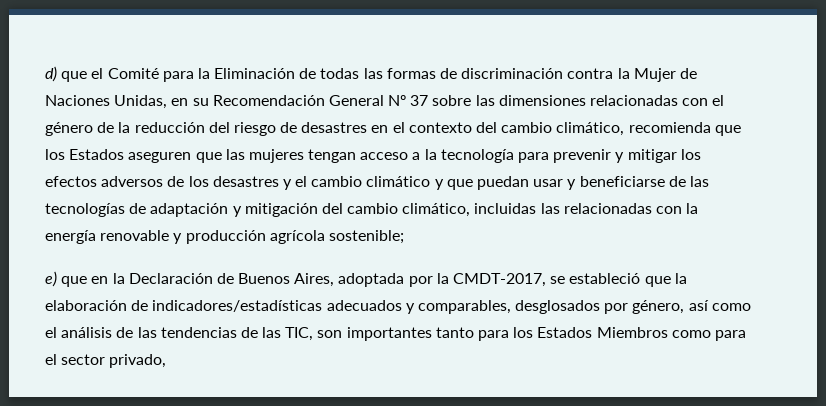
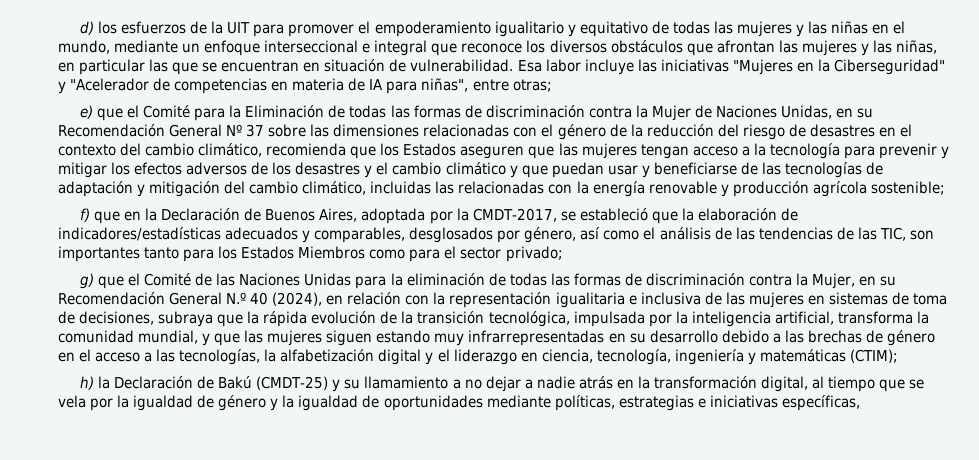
(57, 74) none -> [98,21,906,37] [58,40,937,56] [58,59,945,75] [58,78,552,94] [80,105,94,119] los esfuerzos de la UIT para promover el empoderamiento igualitario y equitativo de todas las mujeres y las niñas en el mundo, mediante un enfoque interseccional e integral que reconoce los diversos obstáculos que afrontan las mujeres y las niñas, en particular las que se encuentran en situación de vulnerabilidad. Esa labor incluye las iniciativas "Mujeres en la Ciberseguridad" y "Acelerador de competencias en materia de IA para niñas", entre otras; // e)
[45,271,57,287] e) -> [80,208,91,222] f)
[109,354,167,368] privado, -> [505,246,563,262] [80,273,897,289] [58,292,947,308] [58,311,929,327] [58,330,935,346] [58,349,898,365] [80,376,925,392] [58,395,860,411] privado; // g) que el Comité de las Naciones Unidas para la eliminación de todas las formas de discriminación contra la Mujer, en su Recomendación General N.º 40 (2024), en relación con la representación igualitaria e inclusiva de las mujeres en sistemas de toma de decisiones, subraya que la rápida evolución de la transición tecnológica, impulsada por la inteligencia artificial, transforma la comunidad mundial, y que las mujeres siguen estando muy infrarrepresentadas en su desarrollo debido a las brechas de género en el acceso a las tecnologías, la alfabetización digital y el liderazgo en ciencia, tecnología, ingeniería y matemáticas (CTIM); // h) la Declaración de Bakú (CMDT-25) y su llamamiento a no dejar a nadie atrás en la transformación digital, al tiempo que se vela por la igualdad de género y la igualdad de oportunidades mediante políticas, estrategias e iniciativas específicas,

